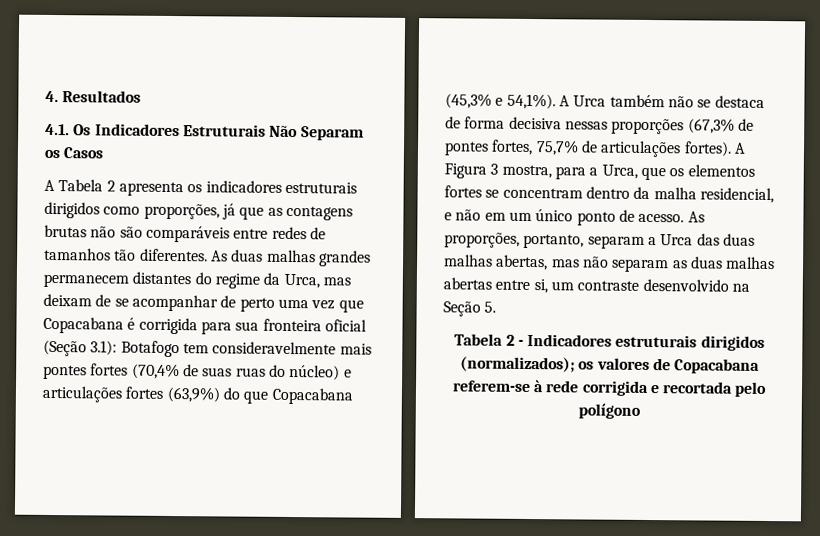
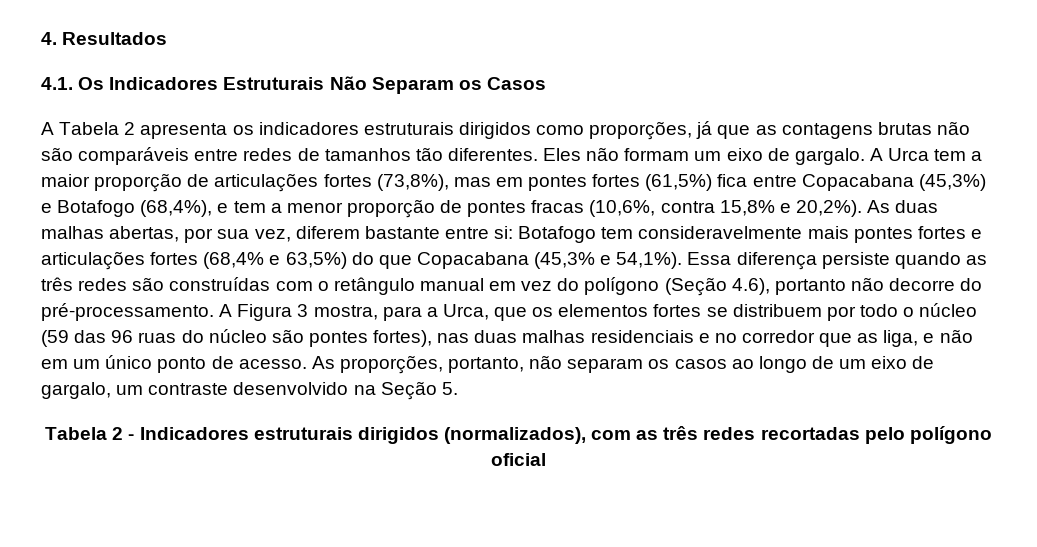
[210,249,371,267] [43,271,351,289] [43,293,364,313] [43,316,367,335] [43,339,118,357] As duas malhas grandes permanecem distantes do regime da Urca, mas deixam de se acompanhar de perto uma vez que Copacabana é corrigida para sua fronteira oficial (Seção 3.1): -> [543,147,983,165] [41,173,986,192] [41,199,939,218] [41,226,514,243] Eles não formam um eixo de gargalo. A Urca tem a maior proporção de articulações fortes (73,8%), mas em pontes fortes (61,5%) fica entre Copacabana (45,3%) e Botafogo (68,4%), e tem a menor proporção de pontes fracas (10,6%, contra 15,8% e 20,2%). As duas malhas abertas, por sua vez, diferem bastante entre si:
[131,363,352,381] [42,385,220,403] (70,4% de suas ruas do núcleo) e articulações fortes (63,9%) -> [970,229,982,239] [41,251,347,270] e articulações fortes (68,4% e 63,5%)
[558,94,765,108] [445,116,754,135] [444,139,732,158] A Urca também não se destaca de forma decisiva nessas proporções (67,3% de pontes fortes, 75,7% de articulações fortes). -> [687,252,987,270] [41,277,983,296] [41,303,214,321] Essa diferença persiste quando as três redes são construídas com o retângulo manual em vez do polígono (Seção 4.6), portanto não decorre do pré-processamento.
[502,186,774,204] concentram dentro da malha residencial, -> [732,303,978,321] [41,329,919,347] distribuem por todo o núcleo (59 das 96 ruas do núcleo são pontes fortes), nas duas malhas residenciais e no corredor que as liga,
[587,233,755,249] [444,254,776,273] [443,277,548,294] separam a Urca das duas malhas abertas, mas não separam as duas malhas abertas entre si, -> [529,355,935,373] [41,382,111,399] não separam os casos ao longo de um eixo de gargalo,
[459,356,761,374] [451,380,734,396] (normalizados); os valores de Copacabana referem-se à rede corrigida e recortada -> [443,426,860,444] (normalizados), com as três redes recortadas
(641, 411) none -> [491,453,546,466] oficial

